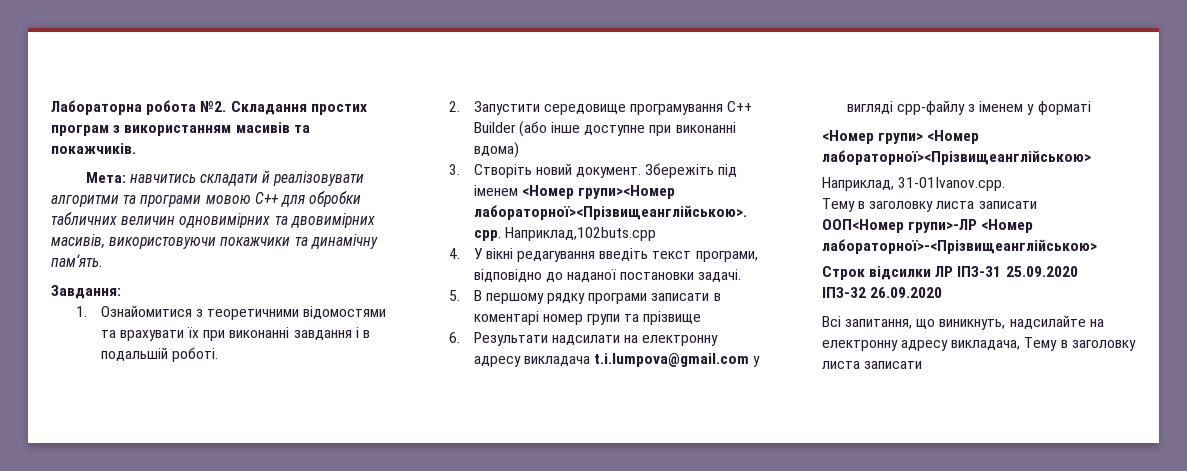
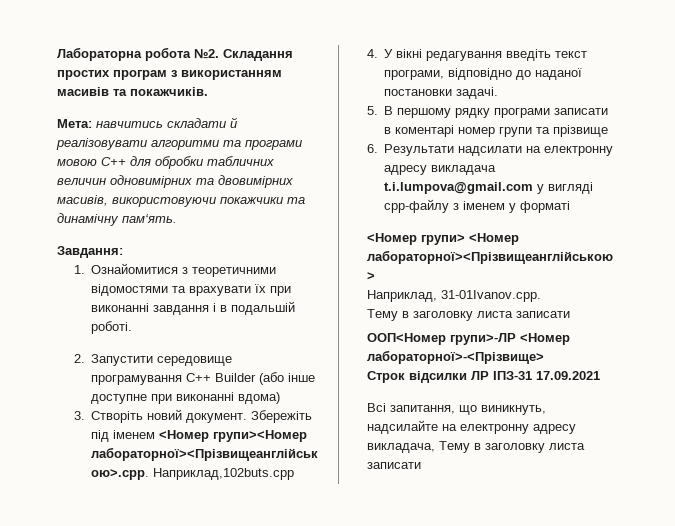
[821,239,1097,254] лабораторної>-<Прізвищеанглійською> -> [366,350,544,364] лабораторної>-<Прізвище>
[1005,266,1078,277] [821,287,942,298] 25.09.2020 // ІПЗ-32 26.09.2020 -> [535,371,600,380] 17.09.2021

